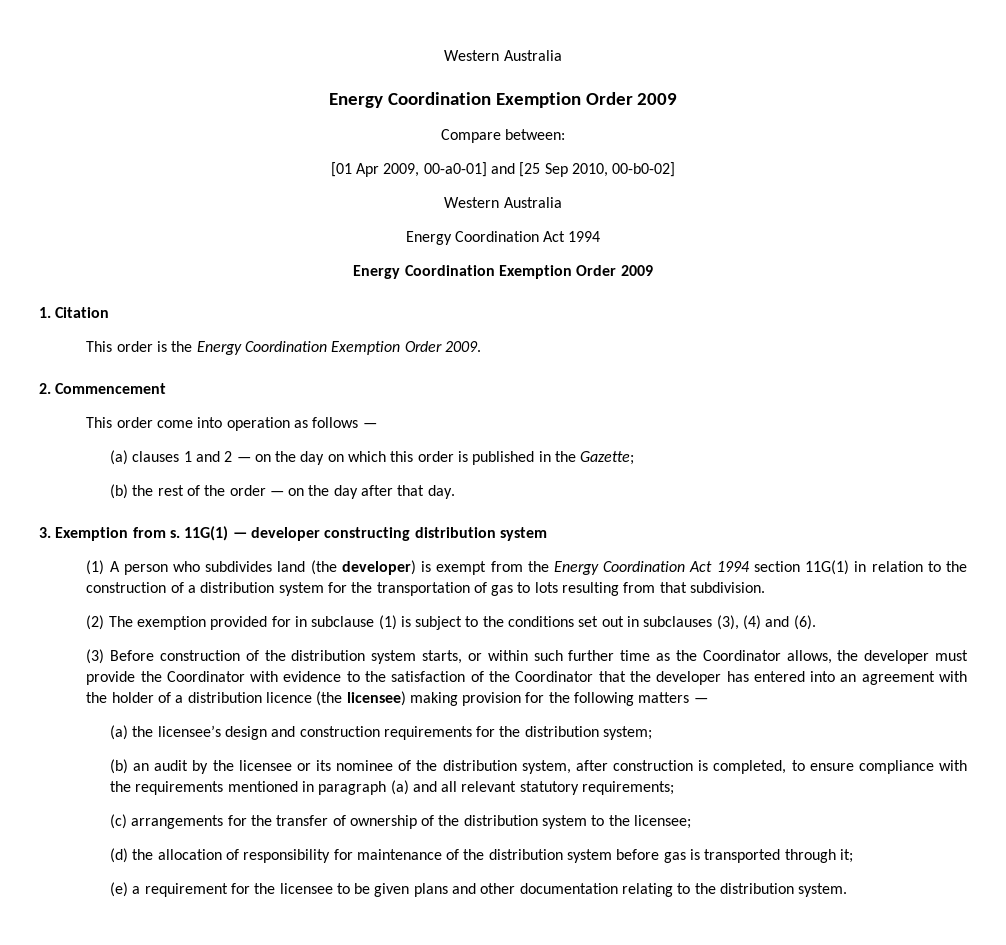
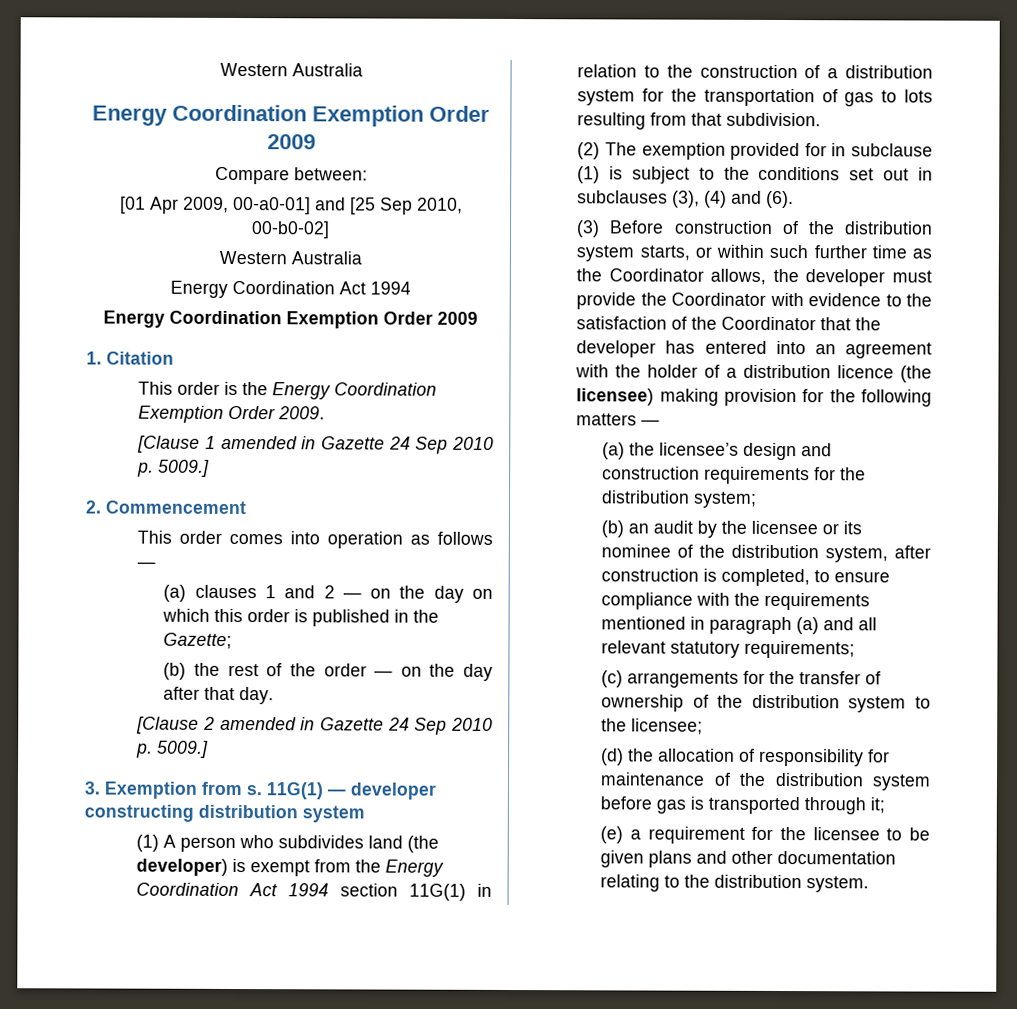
(481, 346) none -> [137,435,494,454] [137,459,211,477] // [Clause 1 amended in Gazette 24 Sep 2010 p. 5009.]
[156,420,193,428] come -> [229,533,284,545] comes
(455, 492) none -> [136,716,493,735] [136,740,210,758] // [Clause 2 amended in Gazette 24 Sep 2010 p. 5009.]

